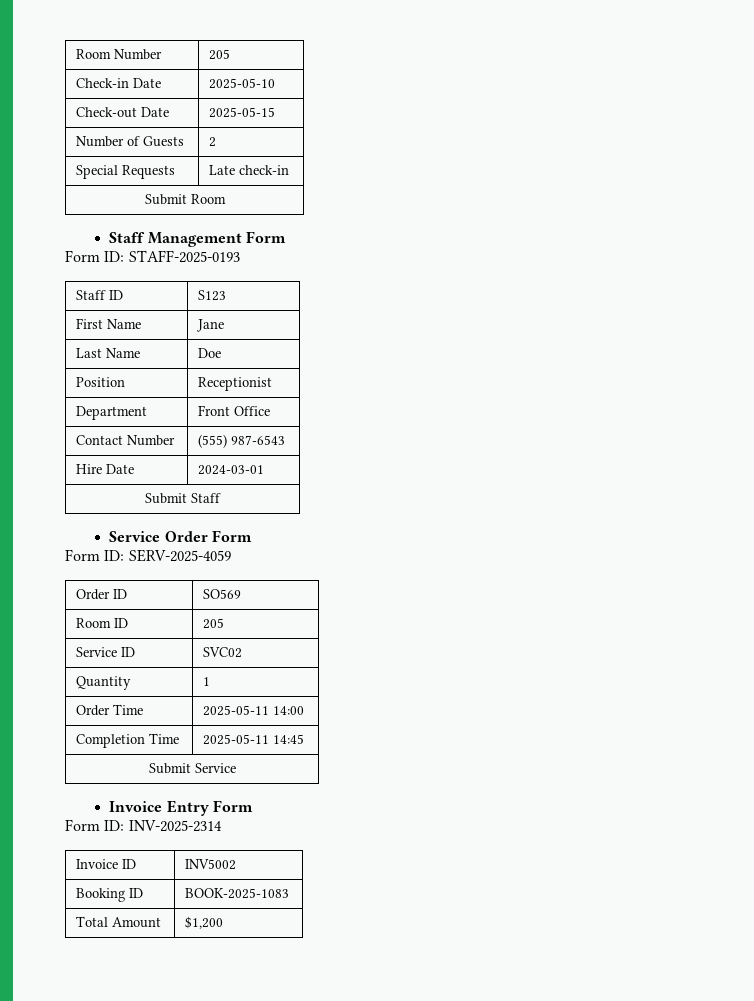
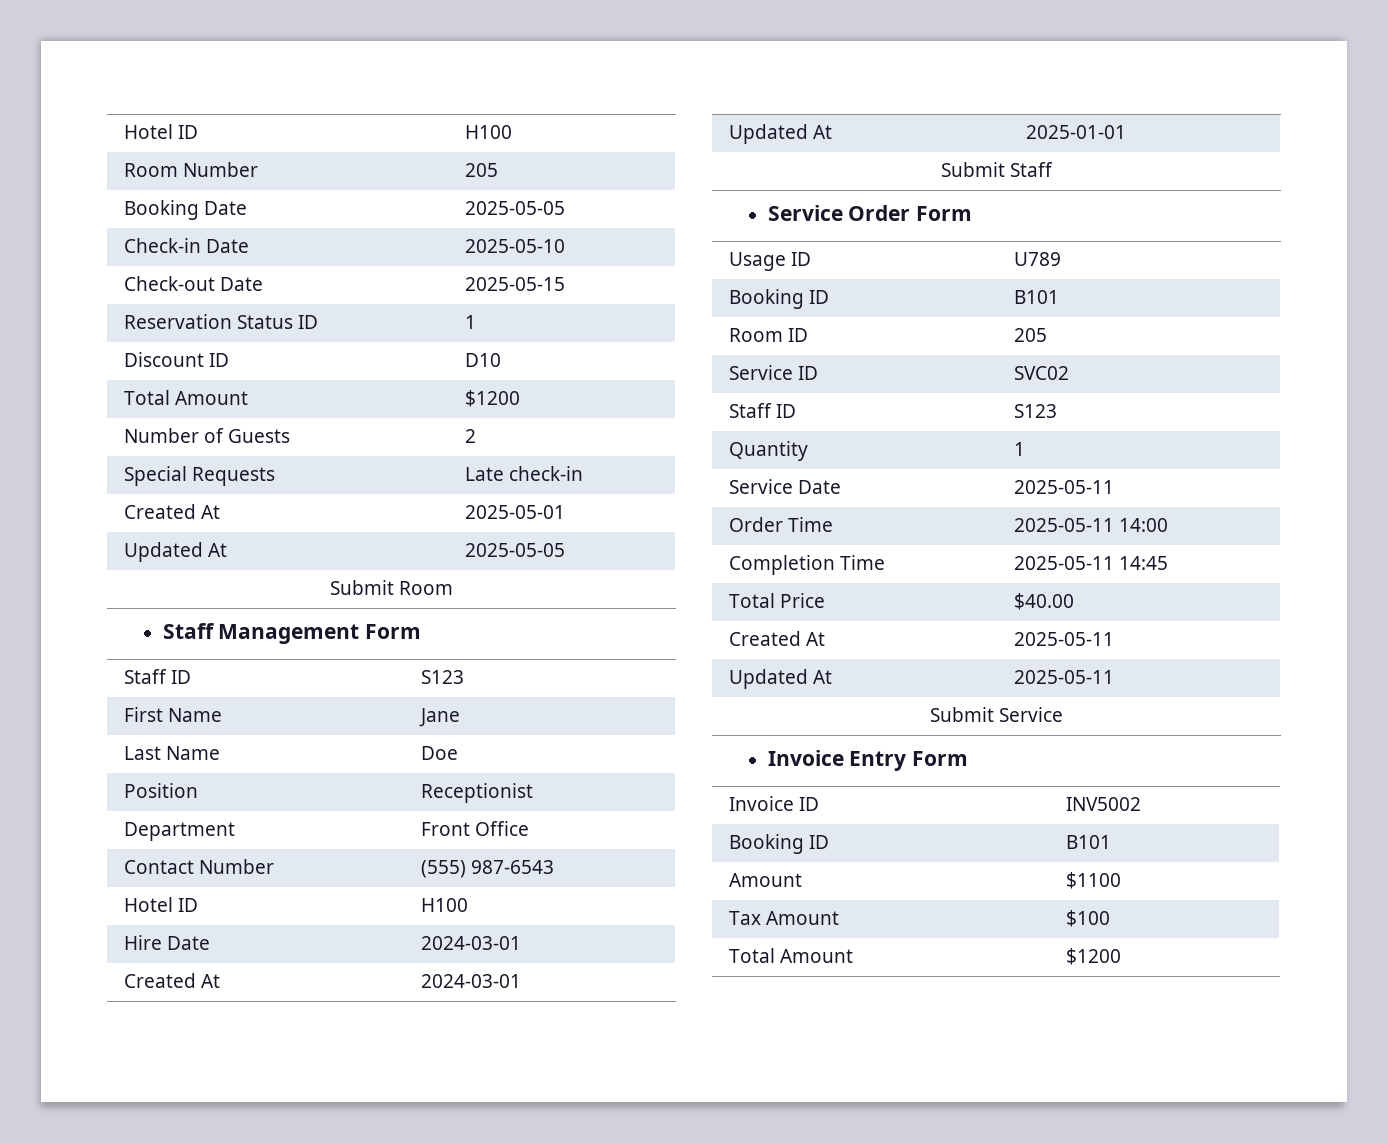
(76, 54) none -> [123,124,198,139] [464,125,512,139] Hotel ID | H100 //
(231, 54) none -> [123,200,247,220] [464,201,565,215] // Booking Date | 2025-05-05
(276, 112) none -> [123,314,318,329] [464,315,476,329] [123,352,229,367] [464,353,501,367] [123,390,248,405] [464,390,520,407] // Reservation Status ID | 1 // Discount ID | D10 // Total Amount | $1200
(290, 170) none -> [123,504,220,519] [464,505,565,519] [123,542,227,562] [464,543,565,557] // Created At | 2025-05-01 // Updated At | 2025-05-05
[65,250,240,263] // Form ID: STAFF-2025-0193 -> (422, 631) none
(286, 440) none -> [123,897,198,912] [420,898,468,912] // Hotel ID | H100
(265, 470) none -> [123,973,220,988] [420,974,521,988] [728,124,832,144] [1025,125,1126,139] // Created At | 2024-03-01 // Updated At | 2025-01-01
[65,549,231,562] [76,589,128,600] [203,589,242,599] // Form ID: SERV-2025-4059 // Order ID | SO569 -> [728,252,811,271] [1013,252,1061,266] [728,289,829,309] [1013,290,1059,304] // Usage ID | U789 // Booking ID | B101
(243, 652) none -> [728,403,796,418] [1013,404,1057,418] // Staff ID | S123
(211, 681) none -> [728,479,841,494] [1013,480,1114,494] // Service Date | 2025-05-11
(305, 739) none -> [728,593,825,608] [1013,593,1074,610] [728,631,825,646] [1013,632,1114,646] [728,669,832,689] [1013,670,1114,684] // Total Price | $40.00 // Created At | 2025-05-11 // Updated At | 2025-05-11
[65,819,222,832] // Form ID: INV-2025-2314 -> (969, 758) none
[185,888,290,899] [76,916,162,928] [185,916,224,929] BOOK-2025-1083 // Total Amount | $1,200 -> [1065,835,1111,849] [728,873,802,887] [1065,872,1121,889] [728,911,839,925] [1065,910,1110,927] [728,948,853,963] [1065,948,1121,965] B101 // Amount | $1100 // Tax Amount | $100 // Total Amount | $1200

